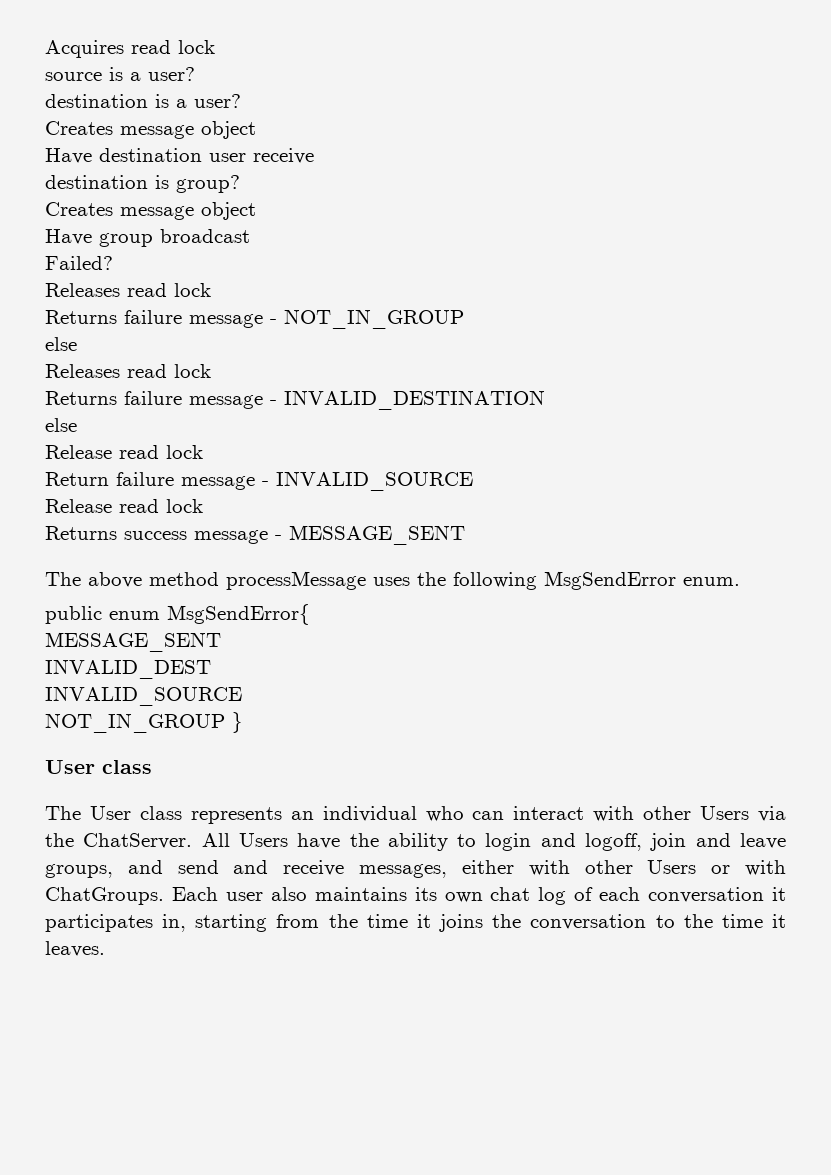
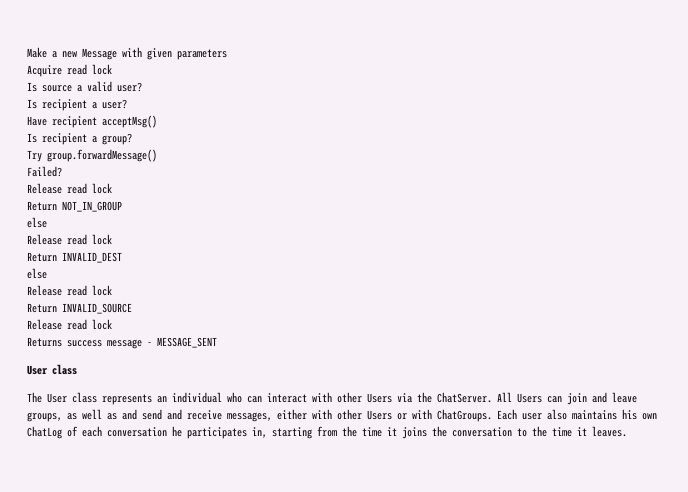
[45,40,215,58] [45,67,195,81] [45,94,241,108] [45,121,256,139] [45,148,314,164] [45,175,240,193] [45,202,256,220] [45,229,250,247] Acquires read lock // source is a user? // destination is a user? // Creates message object // Have destination user receive // destination is group? // Creates message object // Have group broadcast -> [27,47,227,60] [27,64,112,77] [27,81,142,92] [27,99,127,111] [27,115,157,128] [27,133,132,145] [27,149,157,162] Make a new Message with given parameters // Acquire read lock // Is source a valid user? // Is recipient a user? // Have recipient acceptMsg() // Is recipient a group? // Try group.forwardMessage()
[45,283,211,297] [45,309,464,329] [45,337,77,351] [45,364,211,378] [45,390,545,410] [45,418,77,432] [45,445,203,459] [45,472,269,490] Releases read lock // Returns failure message - NOT_IN_GROUP // else // Releases read lock // Returns failure message - INVALID_DESTINATION // else // Release read lock // Return failure message - -> [27,183,112,194] [27,201,122,212] [27,217,47,228] [27,234,112,245] [27,252,122,263] [27,268,47,279] [27,285,112,296] [27,303,57,313] Release read lock // Return NOT_IN_GROUP // else // Release read lock // Return INVALID_DEST // else // Release read lock // Return
[45,571,740,590] [45,604,310,625] [45,632,221,652] [45,659,211,679] [45,686,242,706] [45,712,243,733] // The above method processMessage uses the following MsgSendError enum. // public enum MsgSendError{ // MESSAGE_SENT // INVALID_DEST // INVALID_SOURCE // NOT_IN_GROUP } -> (217, 342) none
[297,833,643,851] have the ability to login and logoff, -> [547,396,562,403] can
(113, 871) none -> [67,409,117,420] as well as
[414,887,567,905] its own chat log -> [622,409,657,420] [27,426,62,439] his own ChatLog
[772,887,786,901] it -> [172,426,182,437] he

